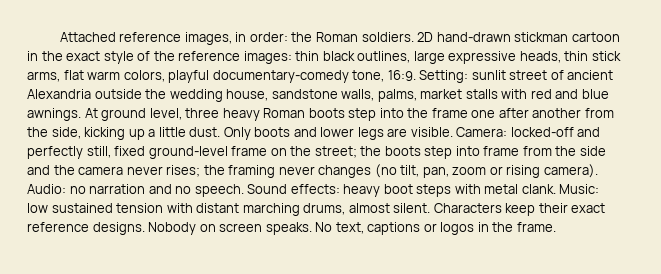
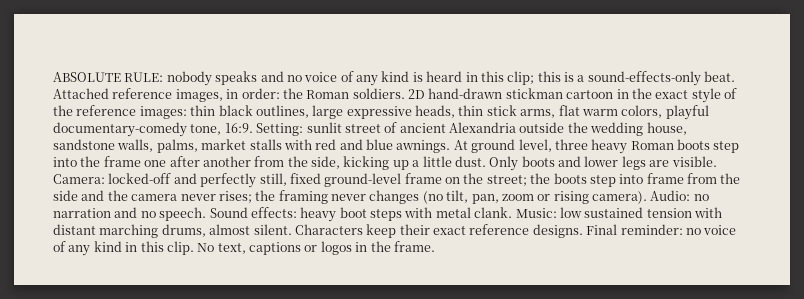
(59, 37) none -> [53,71,736,86] ABSOLUTE RULE: nobody speaks and no voice of any kind is heard in this clip; this is a sound-effects-only beat.
[148,222,312,235] Nobody on screen speaks. -> [586,224,737,235] [53,241,194,256] Final reminder: no voice of any kind in this clip.

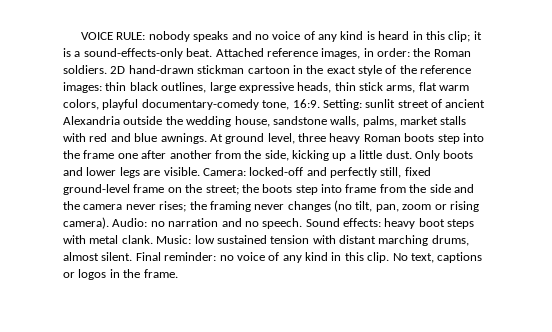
[53,72,121,82] ABSOLUTE -> [81,32,114,40] VOICE
[537,71,561,82] this -> [473,31,482,40] it
[294,224,583,238] Characters keep their exact reference designs. -> (133, 256) none

